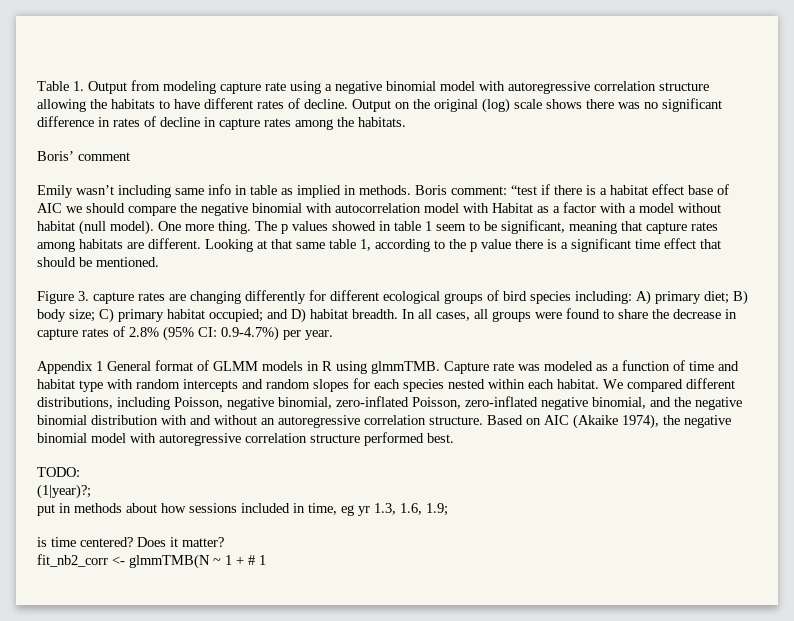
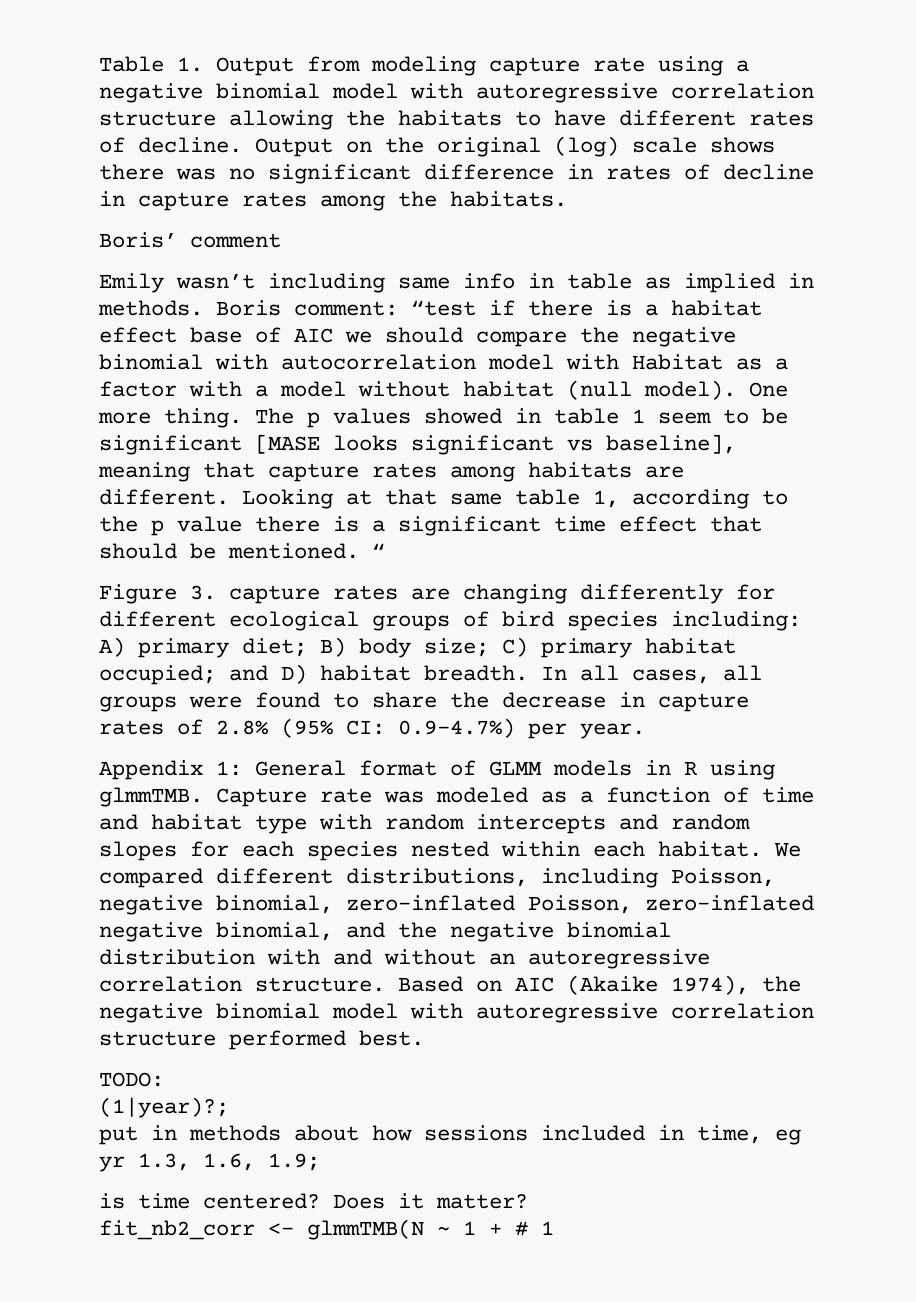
[501,220,565,234] significant, -> [99,434,736,455] significant [MASE looks significant vs baseline],
(159, 262) none -> [372,543,385,558] “
[96,361,103,371] 1 -> [216,761,242,776] 1:

